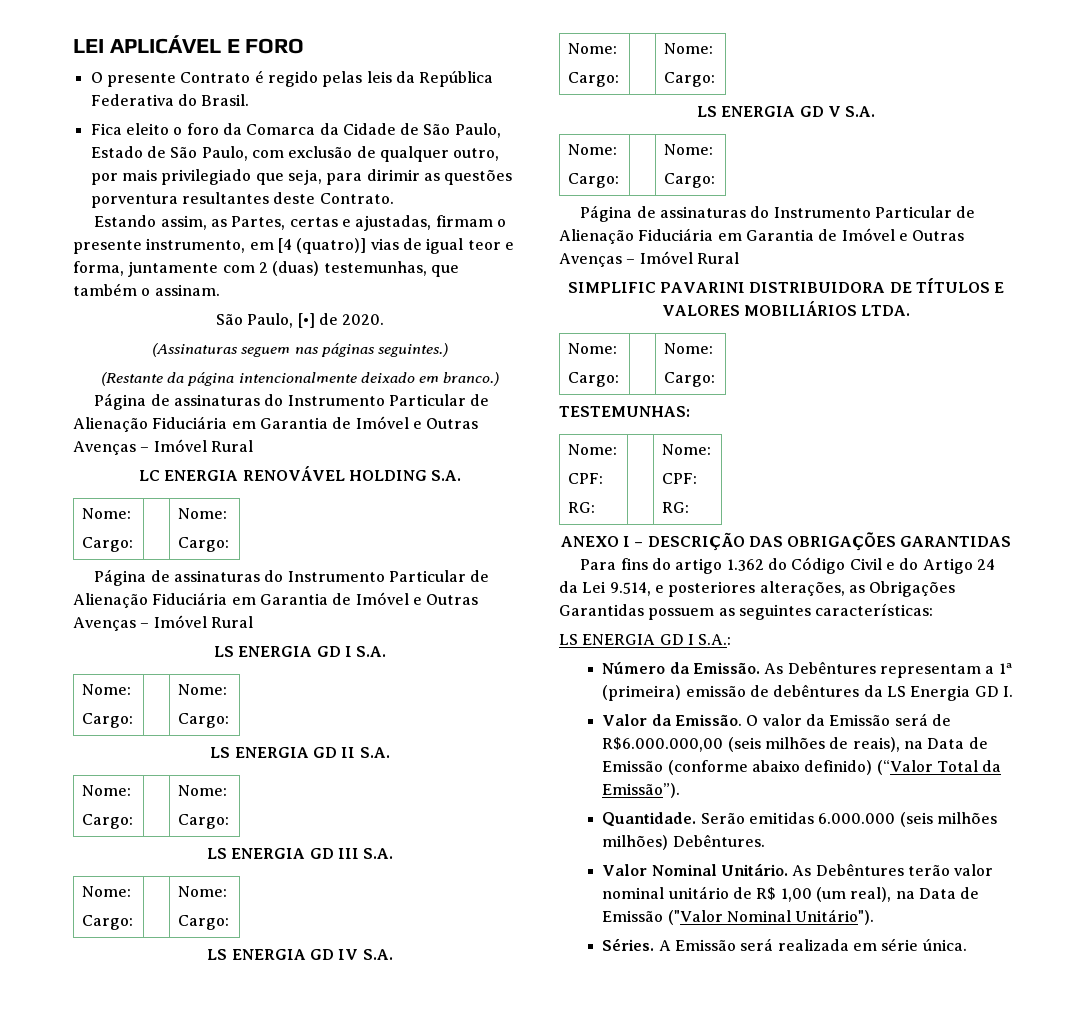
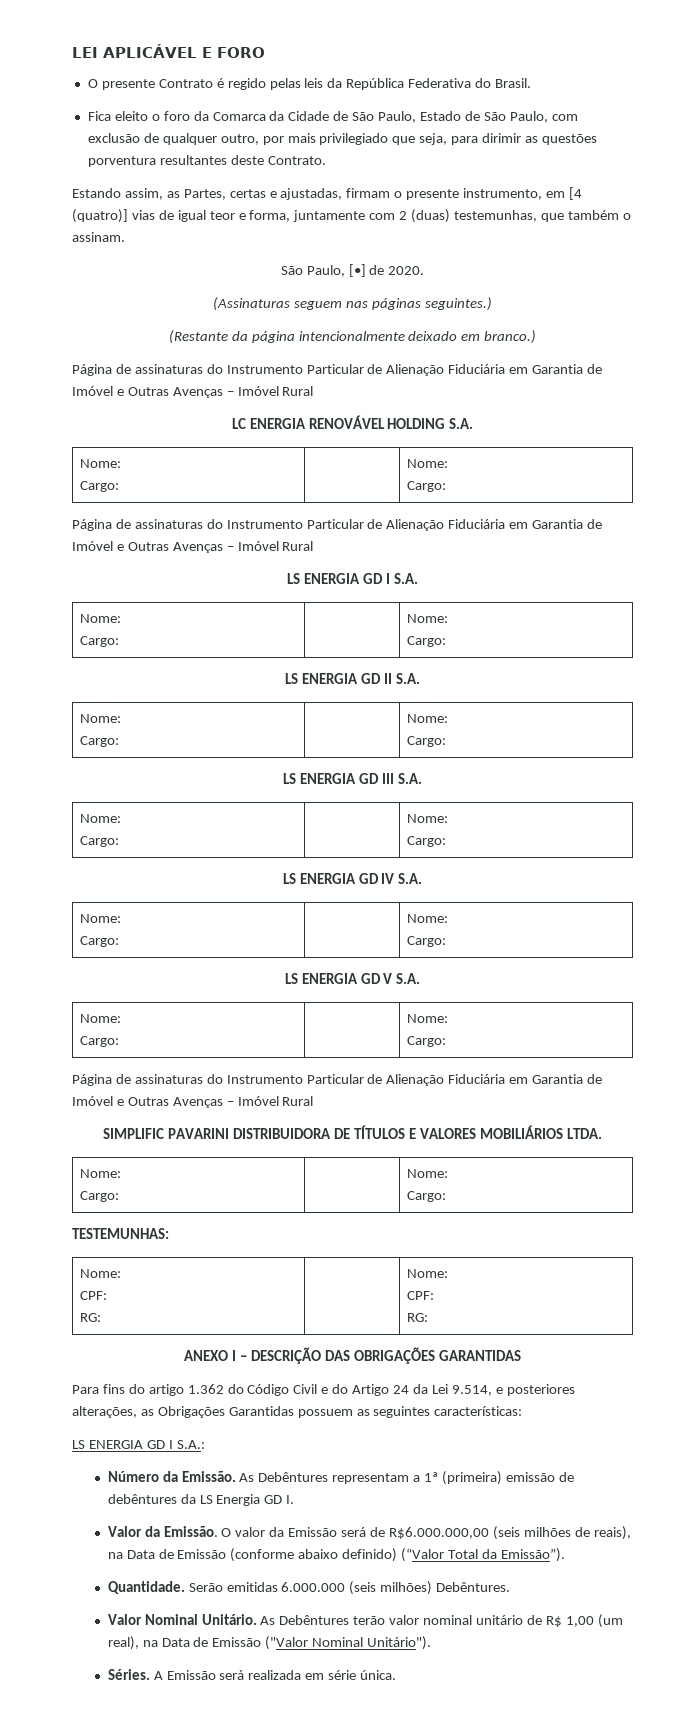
[936,812,997,824] milhões -> (377, 1588) none

